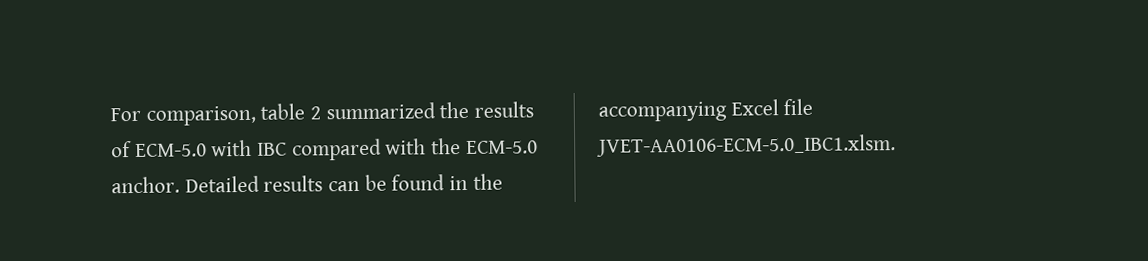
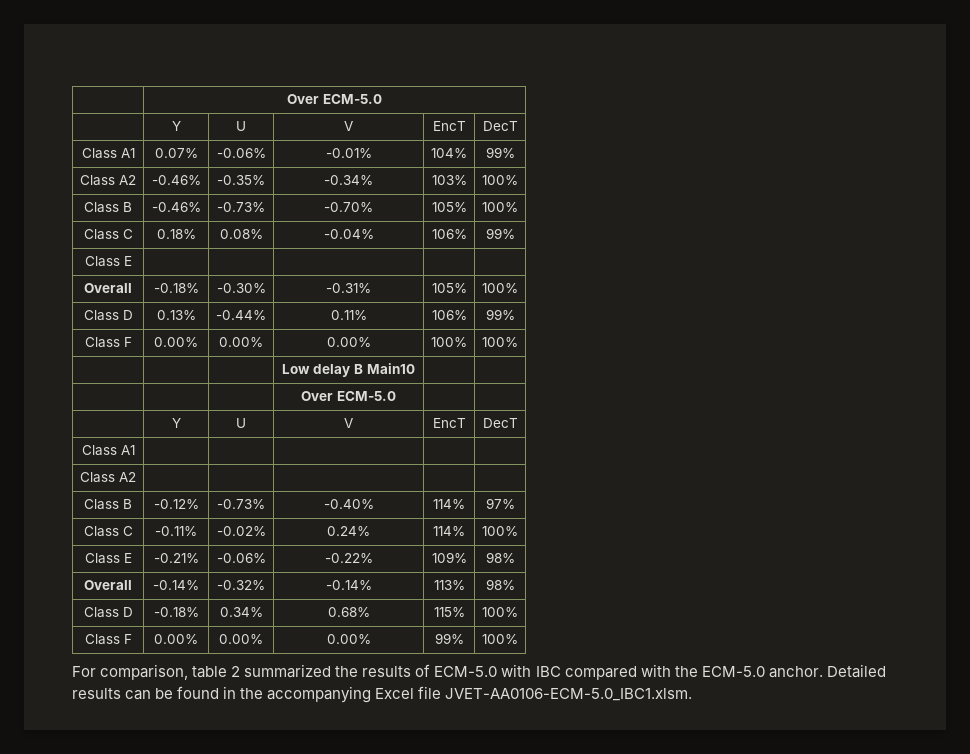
(110, 114) none -> [287,94,382,104] [171,121,181,131] [236,121,246,131] [344,121,353,131] [432,121,466,131] [482,121,518,131] [81,148,135,159] [154,148,198,158] [216,148,266,158] [325,148,372,158] [431,148,467,158] [485,147,515,158] [80,175,136,186] [151,175,201,185] [217,175,265,185] [324,175,373,185] [431,175,467,185] [482,175,518,185] [84,202,132,213] [151,202,201,212] [217,202,265,212] [324,202,373,212] [431,202,467,212] [482,202,518,212] [83,229,133,240] [156,229,196,239] [219,229,263,239] [323,229,374,239] [431,229,467,239] [485,228,515,239] [84,256,132,267] [84,283,132,293] [153,283,199,293] [216,283,266,293] [326,283,371,293] [431,283,467,293] [482,283,518,293] [83,310,133,321] [156,310,196,320] [216,310,266,320] [330,310,367,320] [431,310,467,320] [485,309,515,320] [84,337,132,348] [154,337,198,347] [219,337,263,347] [326,337,371,347] [431,337,467,347] [482,337,518,347] [282,363,415,377] [301,391,396,401] [171,418,181,428] [236,418,246,428] [344,418,353,428] [432,418,466,428] [482,418,518,428] [81,445,135,456] [80,472,136,483] [84,499,132,510] [153,499,199,509] [217,499,265,509] [323,499,374,509] [433,499,465,509] [485,498,515,509] [83,526,133,537] [155,526,197,536] [216,526,266,536] [327,526,370,536] [433,526,465,536] [482,526,518,536] [84,553,132,564] [153,553,199,563] [216,553,266,563] [324,553,373,563] [431,552,467,563] [485,552,515,563] [84,580,132,590] [153,580,199,590] [217,580,265,590] [325,580,372,590] [433,580,465,590] [485,579,515,590] [83,607,133,618] [153,607,199,617] [219,607,263,617] [327,607,370,617] [433,607,465,617] [482,607,518,617] [84,634,132,645] [154,634,198,644] [219,634,263,644] [326,634,371,644] [434,633,464,644] [482,634,518,644] | Over ECM-5.0 // | Y | U | V | EncT | DecT // Class A1 | 0.07% | -0.06% | -0.01% | 104% | 99% // Class A2 | -0.46% | -0.35% | -0.34% | 103% | 100% // Class B | -0.46% | -0.73% | -0.70% | 105% | 100% // Class C | 0.18% | 0.08% | -0.04% | 106% | 99% // Class E | | | | | // Overall | -0.18% | -0.30% | -0.31% | 105% | 100% // Class D | 0.13% | -0.44% | 0.11% | 106% | 99% // Class F | 0.00% | 0.00% | 0.00% | 100% | 100% // | | | Low delay B Main10 | | // | | | Over ECM-5.0 | | // | Y | U | V | EncT | DecT // Class A1 | | | | | // Class A2 | | | | | // Class B | -0.12% | -0.73% | -0.40% | 114% | 97% // Class C | -0.11% | -0.02% | 0.24% | 114% | 100% // Class E | -0.21% | -0.06% | -0.22% | 109% | 98% // Overall | -0.14% | -0.32% | -0.14% | 113% | 98% // Class D | -0.18% | 0.34% | 0.68% | 115% | 100% // Class F | 0.00% | 0.00% | 0.00% | 99% | 100% //

